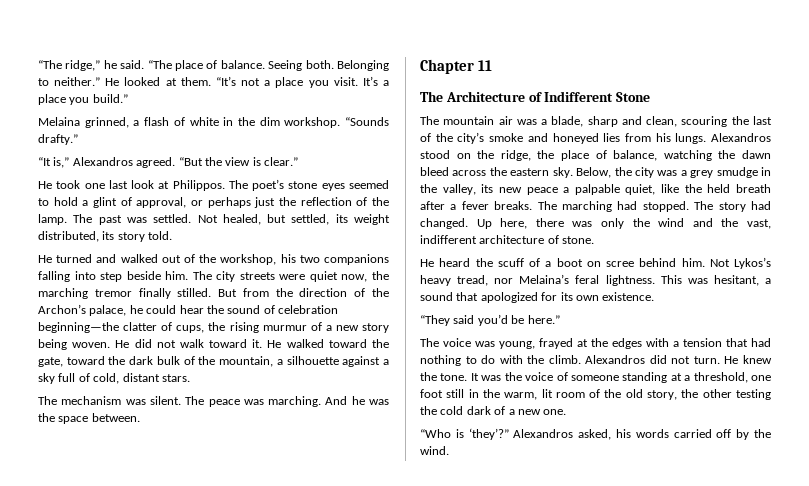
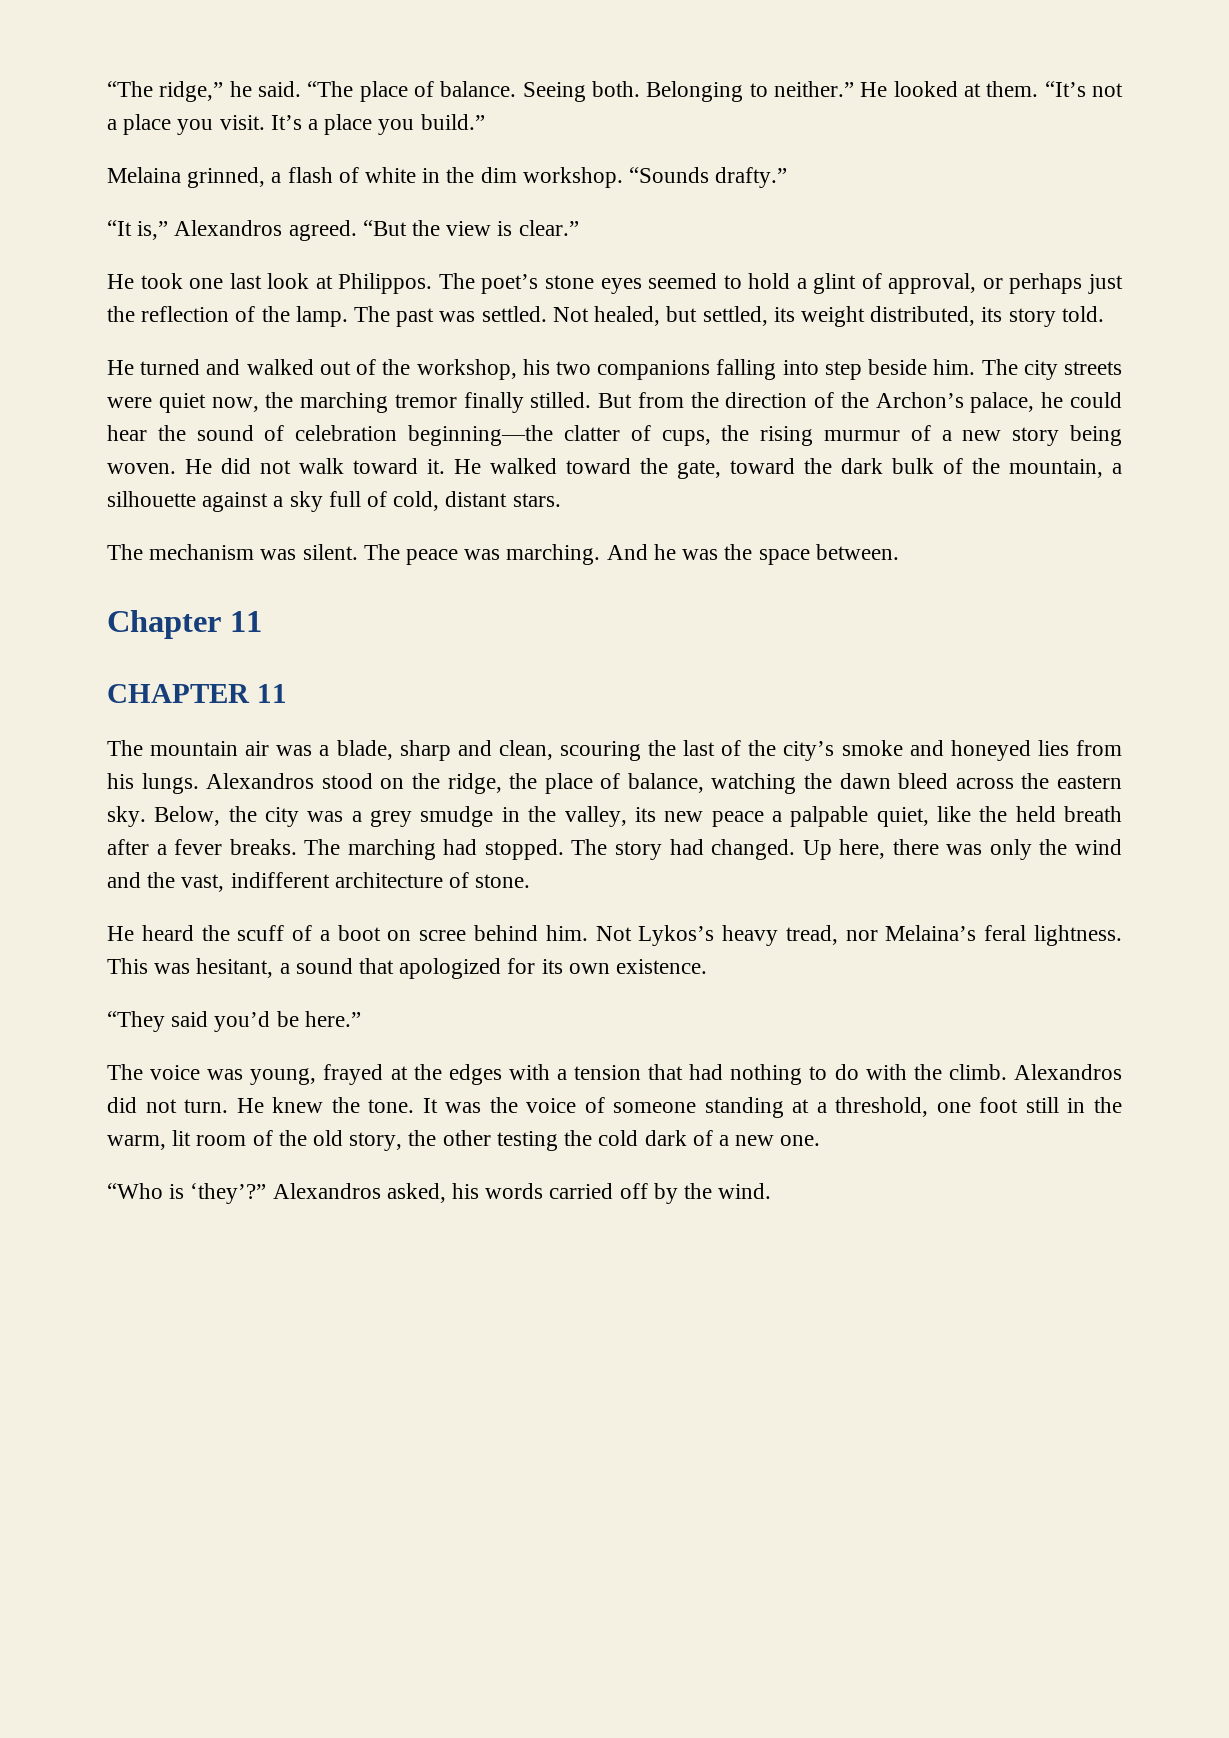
[420,91,651,102] The Architecture of Indifferent Stone -> [107,684,287,703] CHAPTER 11

